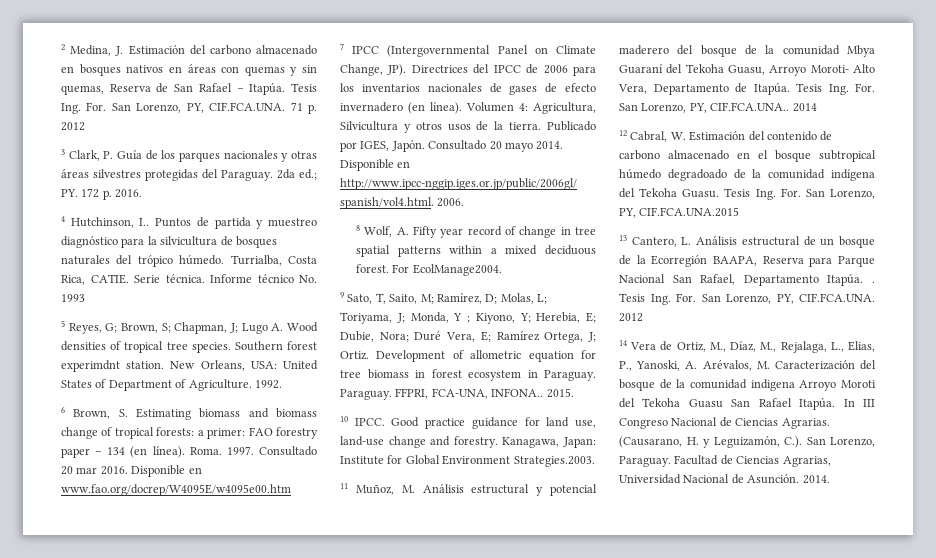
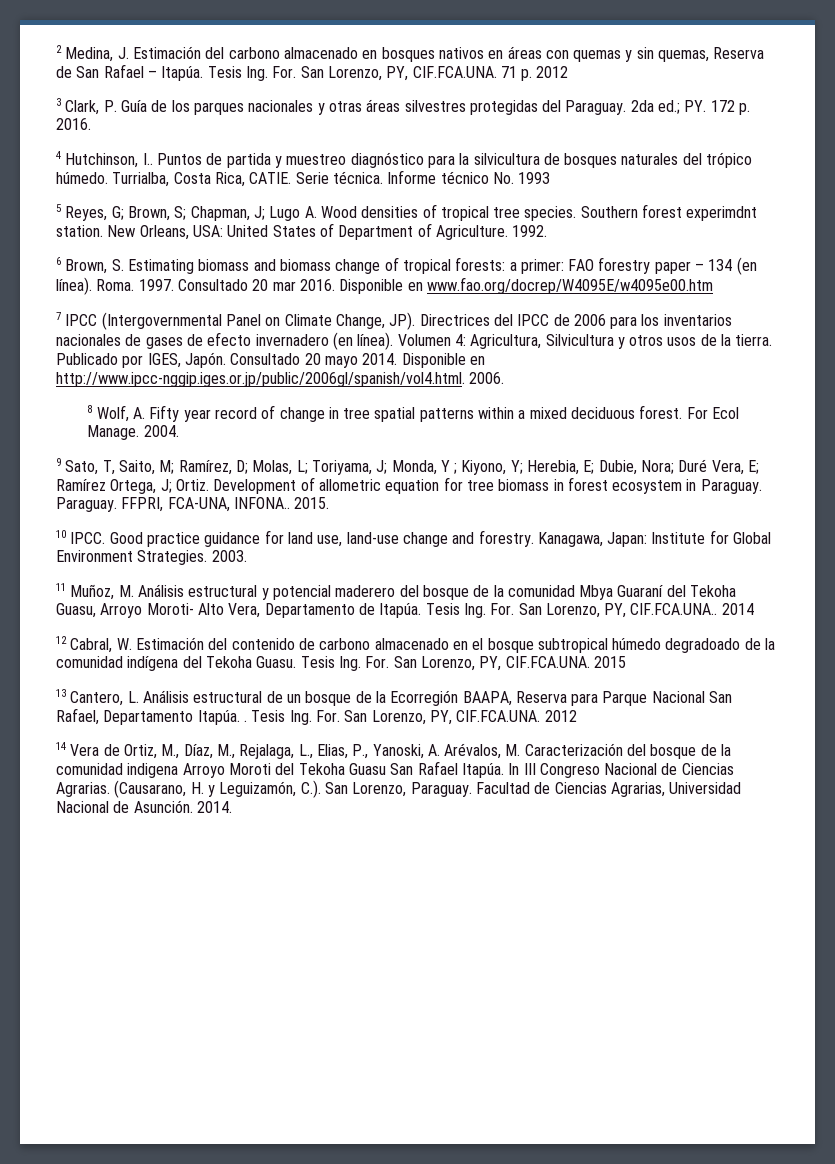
[412,264,502,276] EcolManage2004. -> [712,407,740,419] [87,425,179,440] Ecol Manage. 2004.
[513,456,595,467] Strategies.2003. -> [137,550,247,565] Strategies. 2003.
[639,207,740,217] CIF.FCA.UNA.2015 -> [505,656,626,668] CIF.FCA.UNA. 2015

